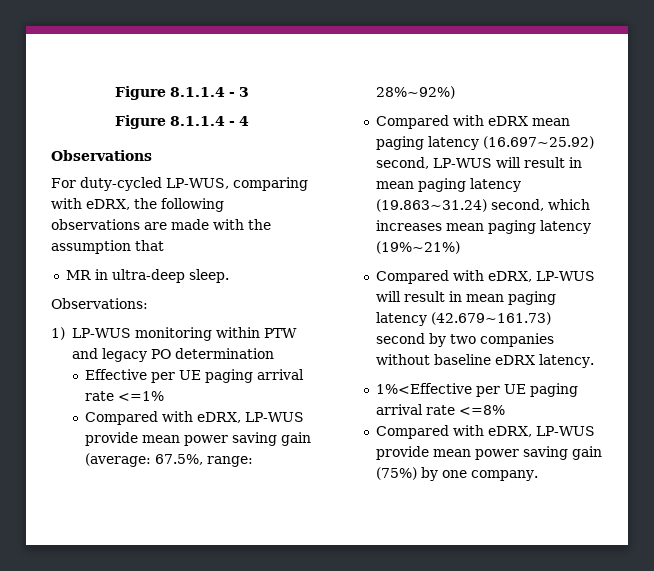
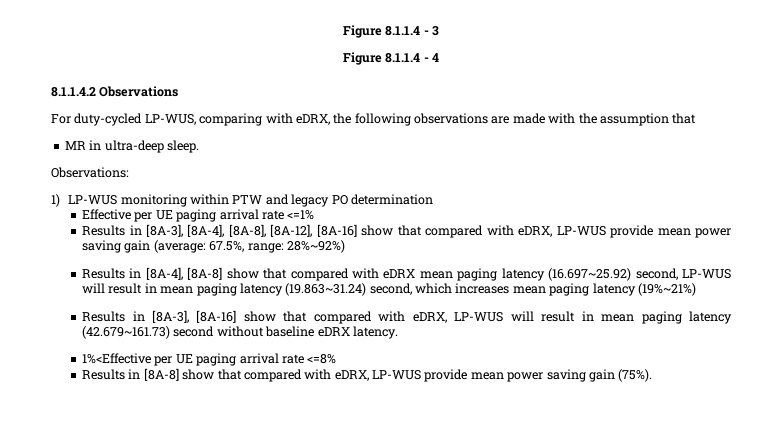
(249, 121) none -> [51,87,96,97] 8.1.1.4.2
[85,411,159,425] Compared -> [82,224,484,238] Results in [8A-3], [8A-4], [8A-8], [8A-12], [8A-16] show that compared
[376,115,450,129] Compared -> [82,267,349,281] Results in [8A-4], [8A-8] show that compared
[376,270,450,284] Compared -> [82,310,372,324] Results in [8A-3], [8A-16] show that compared
[429,333,555,347] by two companies -> (215, 331) none
[376,425,596,439] [376,446,603,460] [376,467,539,481] Compared with eDRX, LP-WUS provide mean power saving gain (75%) by one company. -> [82,368,653,382] Results in [8A-8] show that compared with eDRX, LP-WUS provide mean power saving gain (75%).

